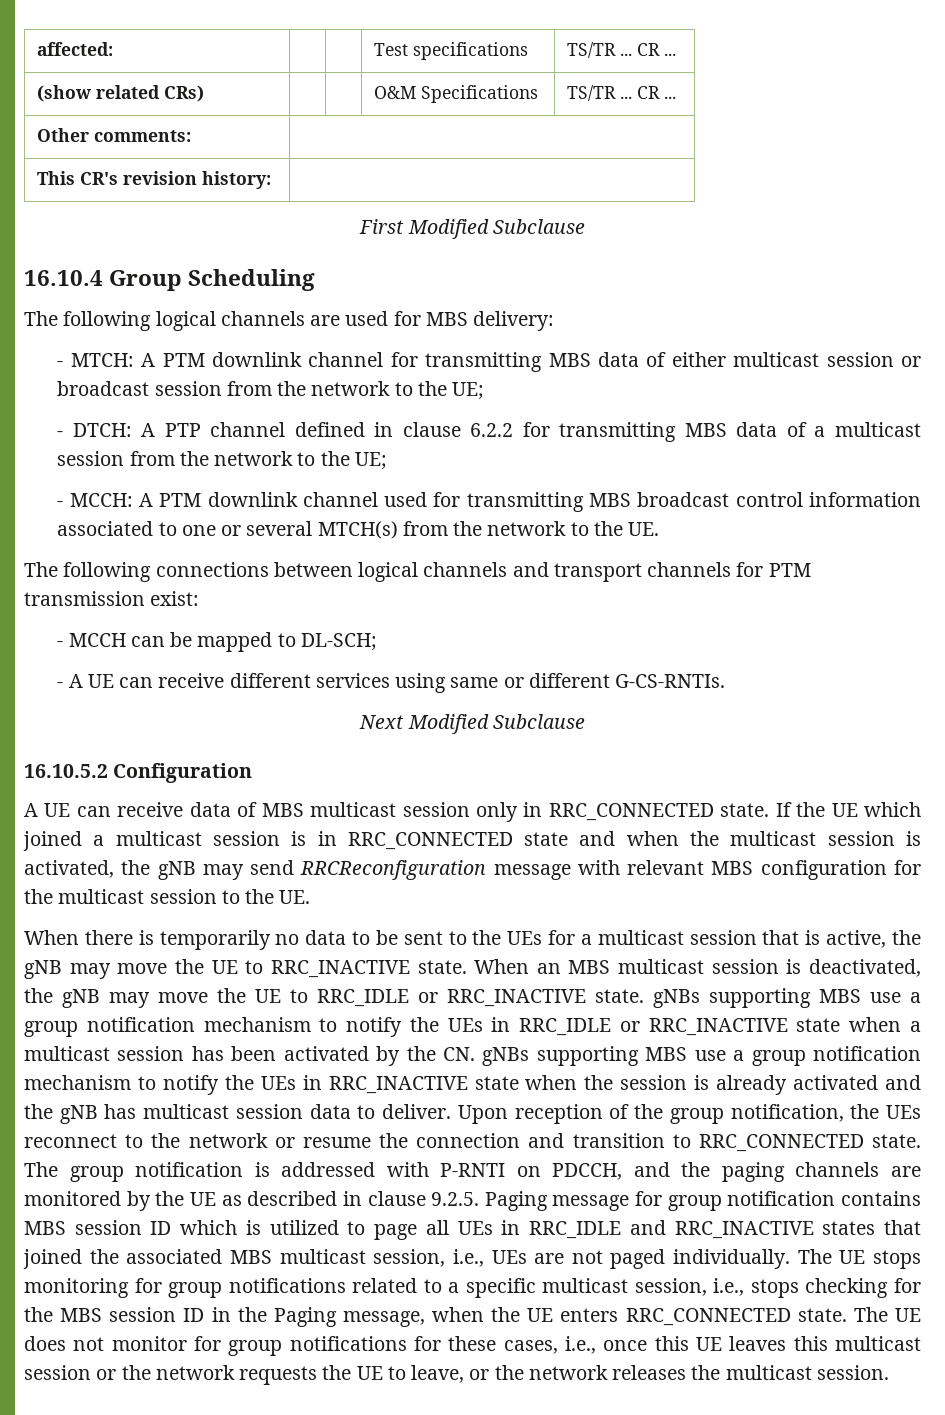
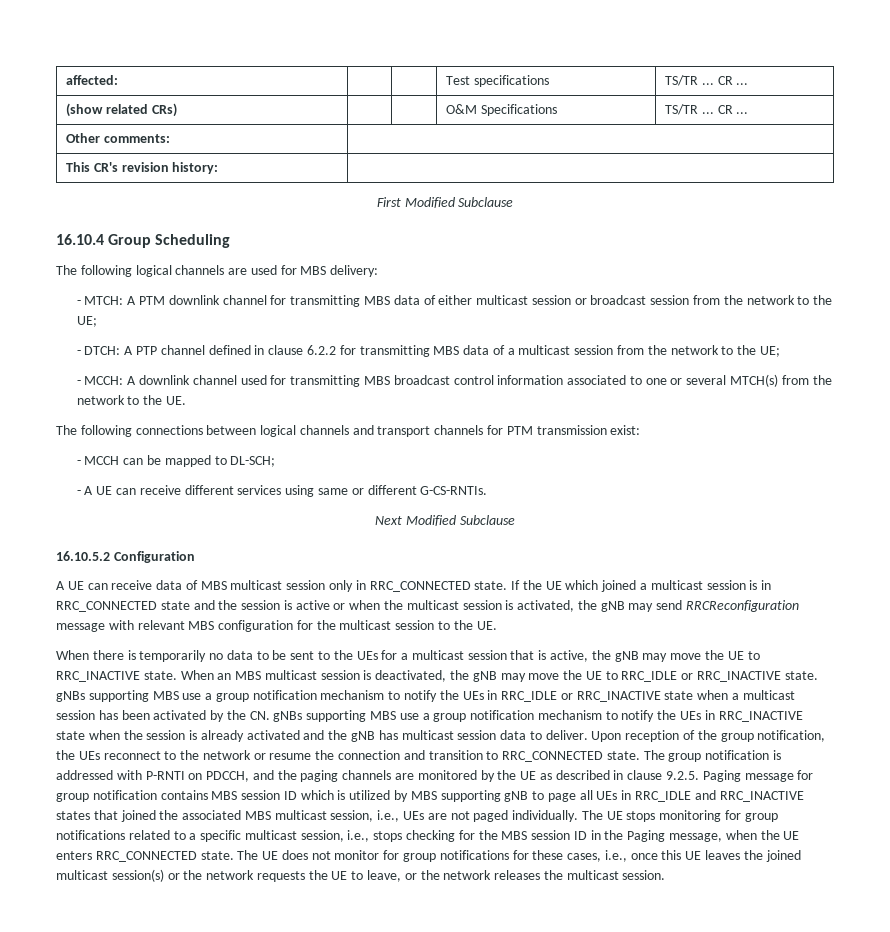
[159,493,202,507] PTM -> (137, 380) none
(616, 838) none -> [218,600,346,610] the session is active or
(339, 1227) none -> [394,790,529,802] by MBS supporting gNB
[793,1336,922,1351] [24,1365,91,1380] this multicast session -> [743,850,801,862] [56,869,164,882] the joined multicast session(s)

